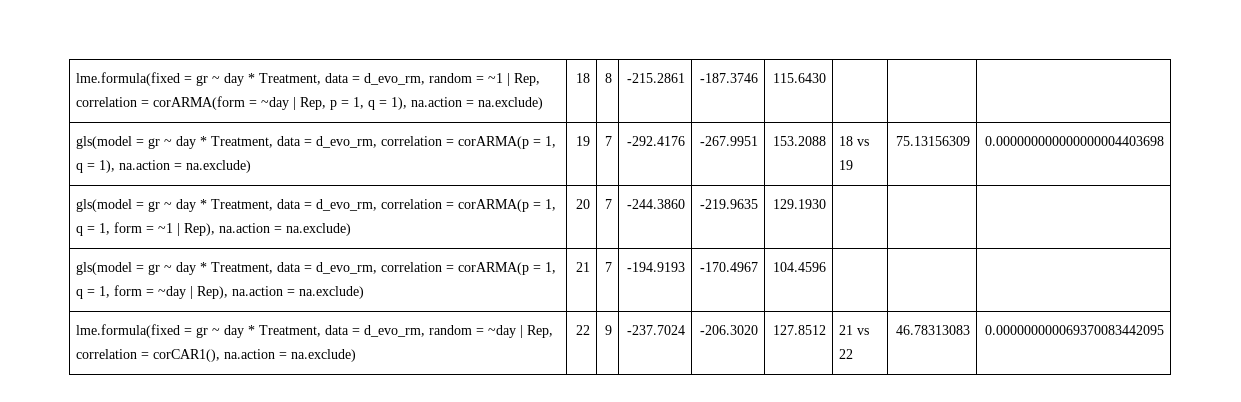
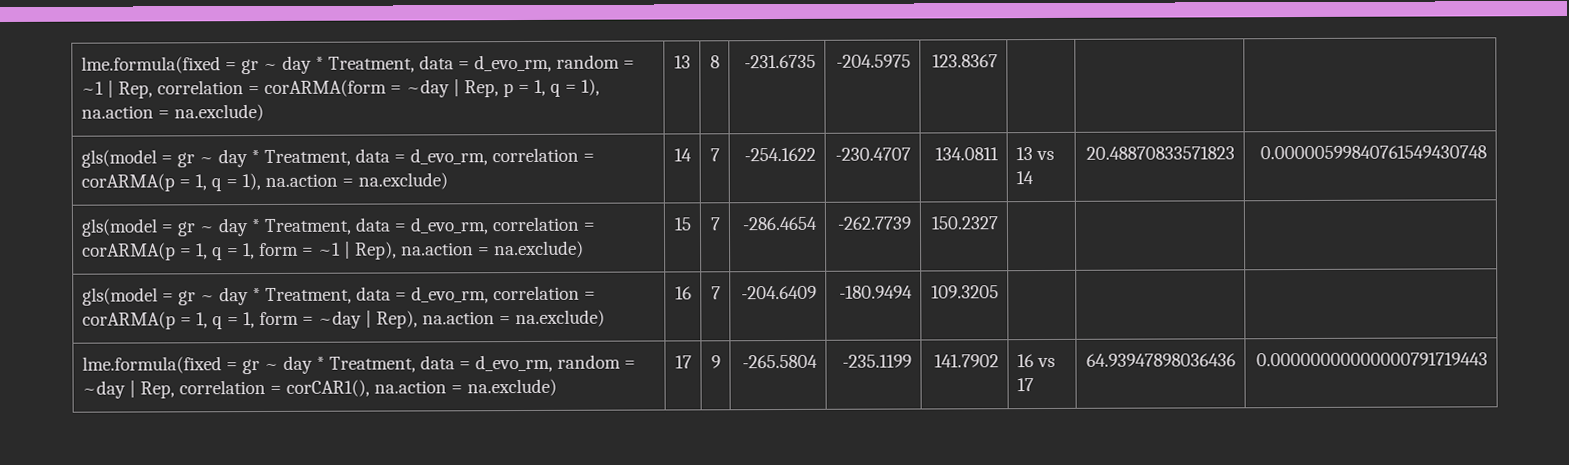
[575,73,590,83] 18 -> [674,55,692,69] 13
[626,73,685,83] [699,73,758,83] [772,73,826,83] -215.2861 | -187.3746 | 115.6430 -> [744,54,817,69] [836,54,912,68] [932,54,999,68] -231.6735 | -204.5975 | 123.8367
[575,136,590,146] [604,136,612,146] [626,136,685,146] [699,136,758,146] [772,136,826,146] [839,136,870,146] [839,160,854,170] [895,136,970,146] [984,136,1164,146] 19 | 7 | -292.4176 | -267.9951 | 153.2088 | 18 vs 19 | 75.13156309 | 0.000000000000000004403698 -> [674,148,693,162] [710,148,721,162] [744,147,817,162] [835,147,912,161] [935,147,1000,161] [1015,147,1054,161] [1015,171,1034,185] [1086,146,1236,160] [1260,145,1488,160] 14 | 7 | -254.1622 | -230.4707 | 134.0811 | 13 vs 14 | 20.48870833571823 | 0.00000599840761549430748
[575,199,590,209] [604,199,612,209] [626,199,685,209] [699,199,758,209] [772,199,826,209] 20 | 7 | -244.3860 | -219.9635 | 129.1930 -> [674,217,692,231] [710,217,721,231] [742,216,818,231] [837,216,912,230] [931,216,999,230] 15 | 7 | -286.4654 | -262.7739 | 150.2327
[575,262,590,272] [604,262,612,272] [626,262,685,272] [699,262,758,272] [772,262,826,272] 21 | 7 | -194.9193 | -170.4967 | 104.4596 -> [675,286,693,300] [711,286,722,300] [741,285,818,300] [839,285,914,299] [931,285,1000,299] 16 | 7 | -204.6409 | -180.9494 | 109.3205
[575,325,590,335] 22 -> [675,355,693,369] 17
[626,325,685,335] [699,325,758,335] [772,325,826,335] [839,325,870,335] [839,349,854,359] [895,325,970,335] [984,325,1164,335] -237.7024 | -206.3020 | 127.8512 | 21 vs 22 | 46.78313083 | 0.000000000069370083442095 -> [742,354,819,369] [842,354,913,368] [934,354,1000,368] [1016,354,1055,368] [1016,378,1034,392] [1086,353,1237,367] [1256,352,1489,367] -265.5804 | -235.1199 | 141.7902 | 16 vs 17 | 64.93947898036436 | 0.00000000000000791719443

